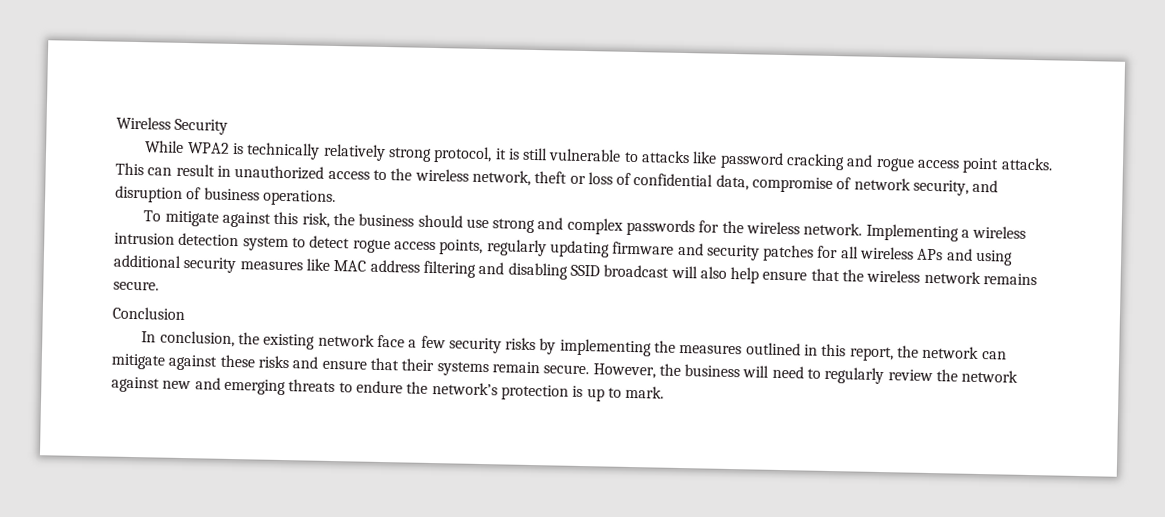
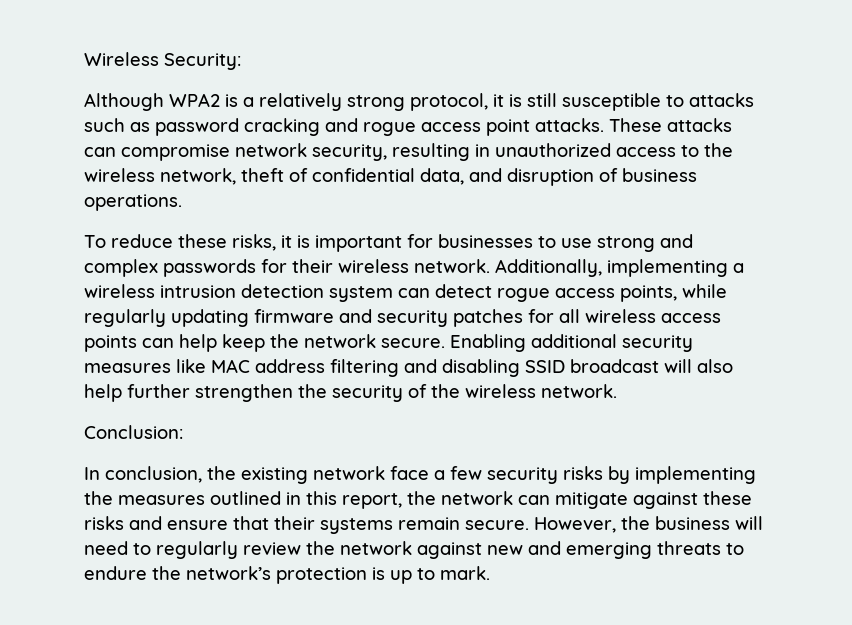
[174,118,229,135] [145,140,185,153] Security // While -> [164,53,241,70] [84,93,164,111] Security: // Although
[246,142,321,160] technically -> [243,97,254,107] a
[548,148,622,162] vulnerable -> [562,93,661,111] susceptible
[692,151,718,164] like -> [84,118,150,132] such as
[115,162,215,177] This can result -> [609,118,732,132] [84,143,470,161] These attacks can compromise network security, resulting
[569,172,613,185] or loss -> (284, 175) none
[752,176,970,196] compromise of network security, -> (464, 176) none
[164,210,463,228] mitigate against this risk, the business should -> [111,234,556,252] reduce these risks, it is important for businesses to
[721,220,959,242] the wireless network. Implementing -> [292,259,728,277] their wireless network. Additionally, implementing
[291,237,306,248] to -> [398,288,430,298] can
(484, 247) none -> [682,284,727,298] while
[917,248,1014,266] APs and using -> [661,313,721,323] [84,334,526,352] access points can help keep the network secure. Enabling
[762,268,1038,286] [113,280,159,291] [112,306,185,321] ensure that the wireless network remains secure. // Conclusion -> [127,384,617,402] [84,425,183,439] further strengthen the security of the wireless network. // Conclusion:

